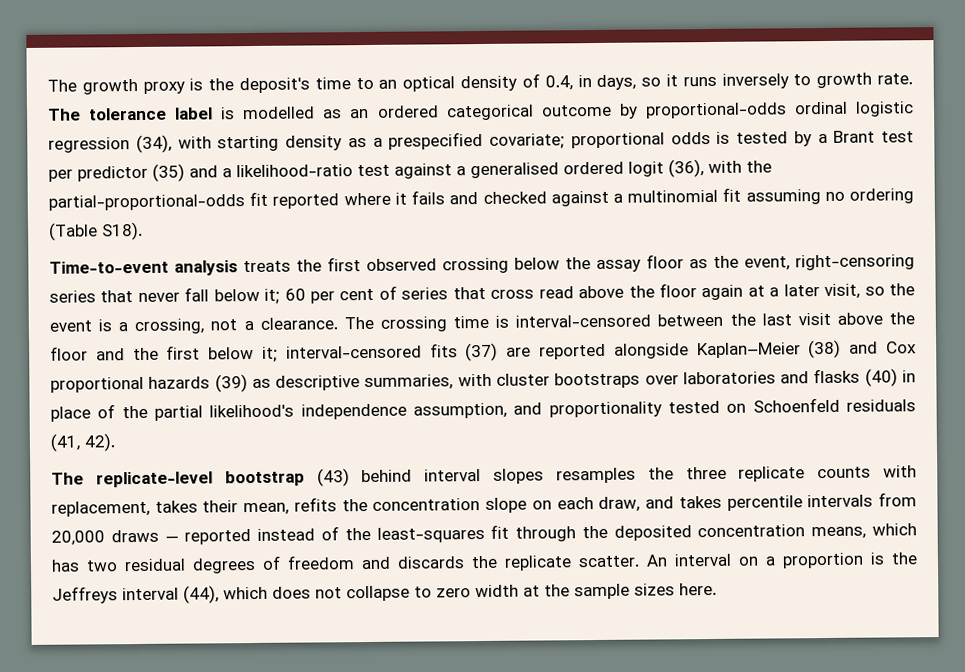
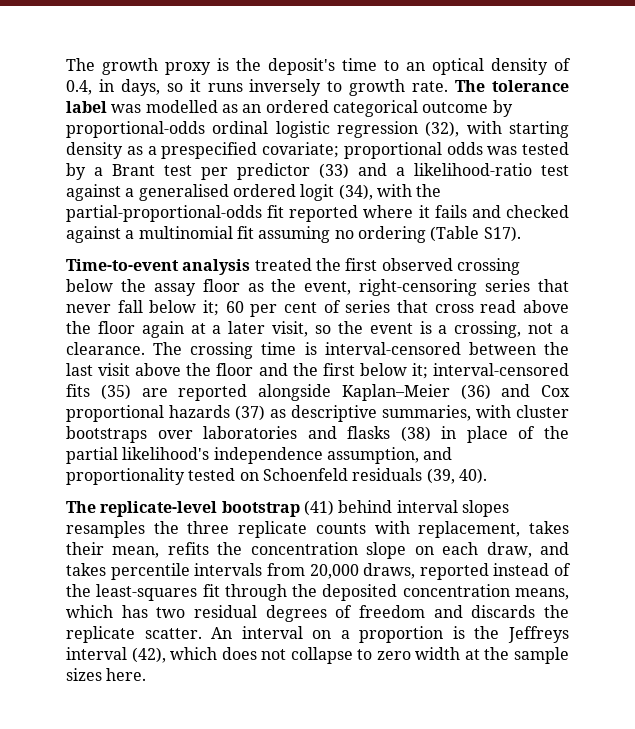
[220,107,236,120] is -> [111,104,142,113] was
[135,134,172,154] (34), -> [425,121,460,137] (32),
[716,131,731,144] is -> [487,146,518,155] was
[152,163,185,182] (35) -> [319,163,349,179] (33)
[668,159,704,178] (36), -> [338,184,373,200] (34),
[101,221,143,241] S18). -> [483,226,521,242] S17).
[243,260,291,273] treats -> [254,258,312,271] treated
[465,342,499,362] (37) -> [100,384,131,400] (35)
[808,339,842,359] (38) -> [460,384,491,400] (36)
[214,374,248,393] (39) -> [235,405,265,421] (37)
[864,368,898,387] (40) -> [400,426,431,442] (38)
[50,433,115,452] (41, 42). -> [426,468,487,484] (39, 40).
[316,468,350,487] (43) -> [303,500,334,516] (41)
[110,529,179,543] draws — -> [363,563,416,579] draws,
[183,585,219,604] (44), -> [131,647,166,663] (42),

